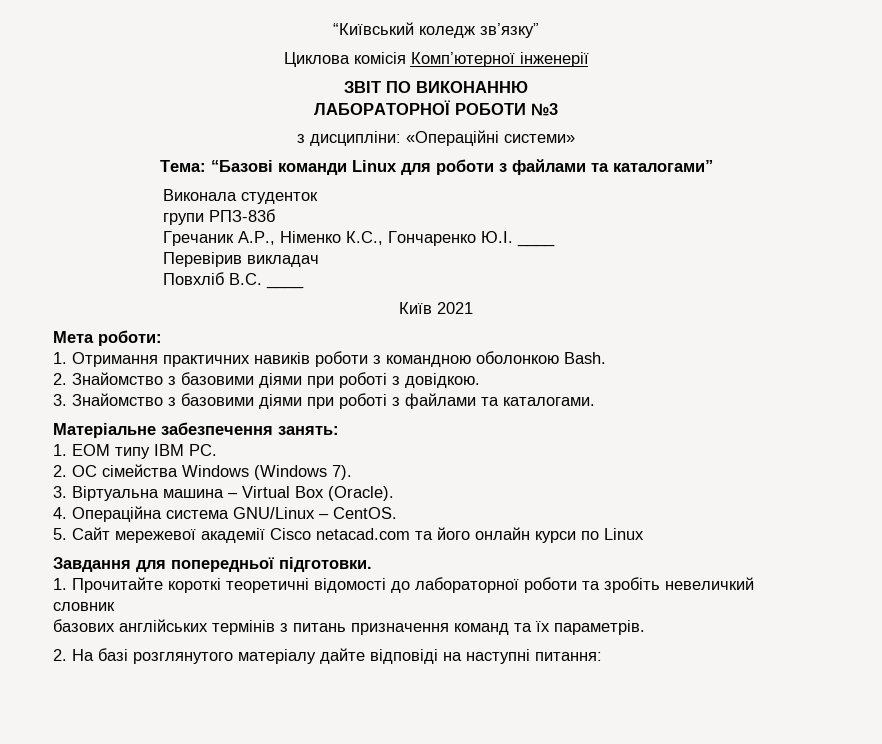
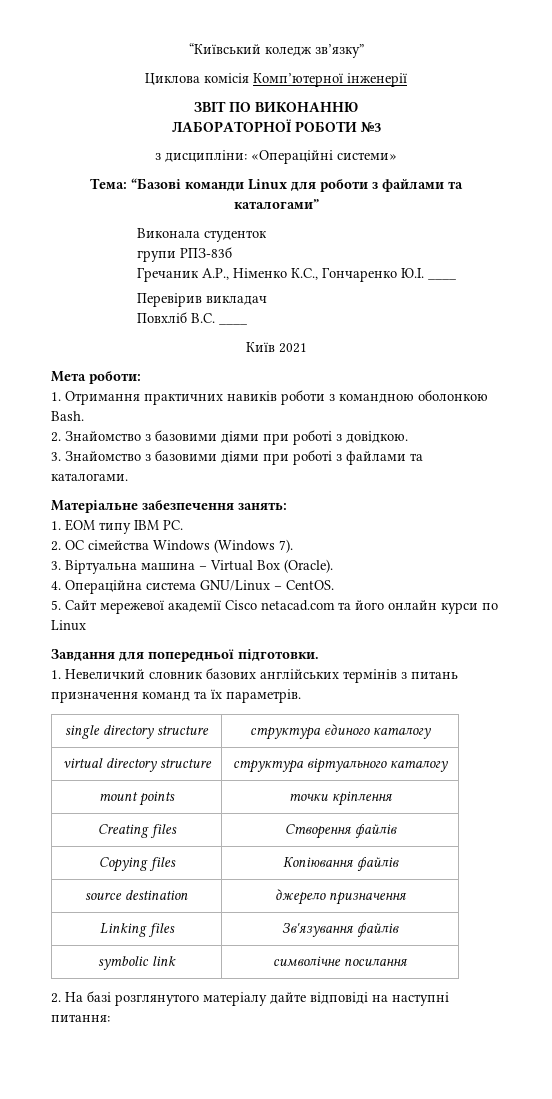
[72,577,754,593] Прочитайте короткі теоретичні відомості до лабораторної роботи та зробіть невеличкий -> [65,669,145,679] Невеличкий
(115, 606) // -> (203, 675) none
(645, 627) none -> [65,725,209,739] [250,724,431,740] [62,758,212,772] [233,758,448,773] [99,791,175,806] [288,791,393,806] [97,824,177,838] [284,824,397,839] [98,857,176,872] [282,857,399,871] [85,890,188,900] [274,889,407,905] [99,923,175,937] [282,923,399,937] [98,956,176,970] [273,956,408,966] // single directory structure | структура єдиного каталогу // virtual directory structure | структура віртуального каталогу // mount points | точки кріплення // Creating files | Створення файлів // Copying files | Копіювання файлів // source destination | джерело призначення // Linking files | Зв'язування файлів // symbolic link | символічне посилання

